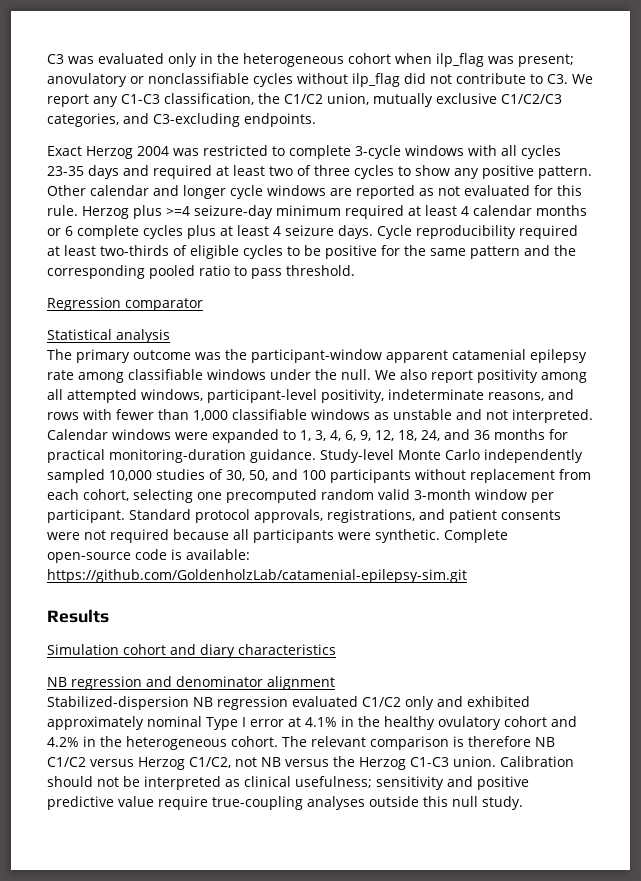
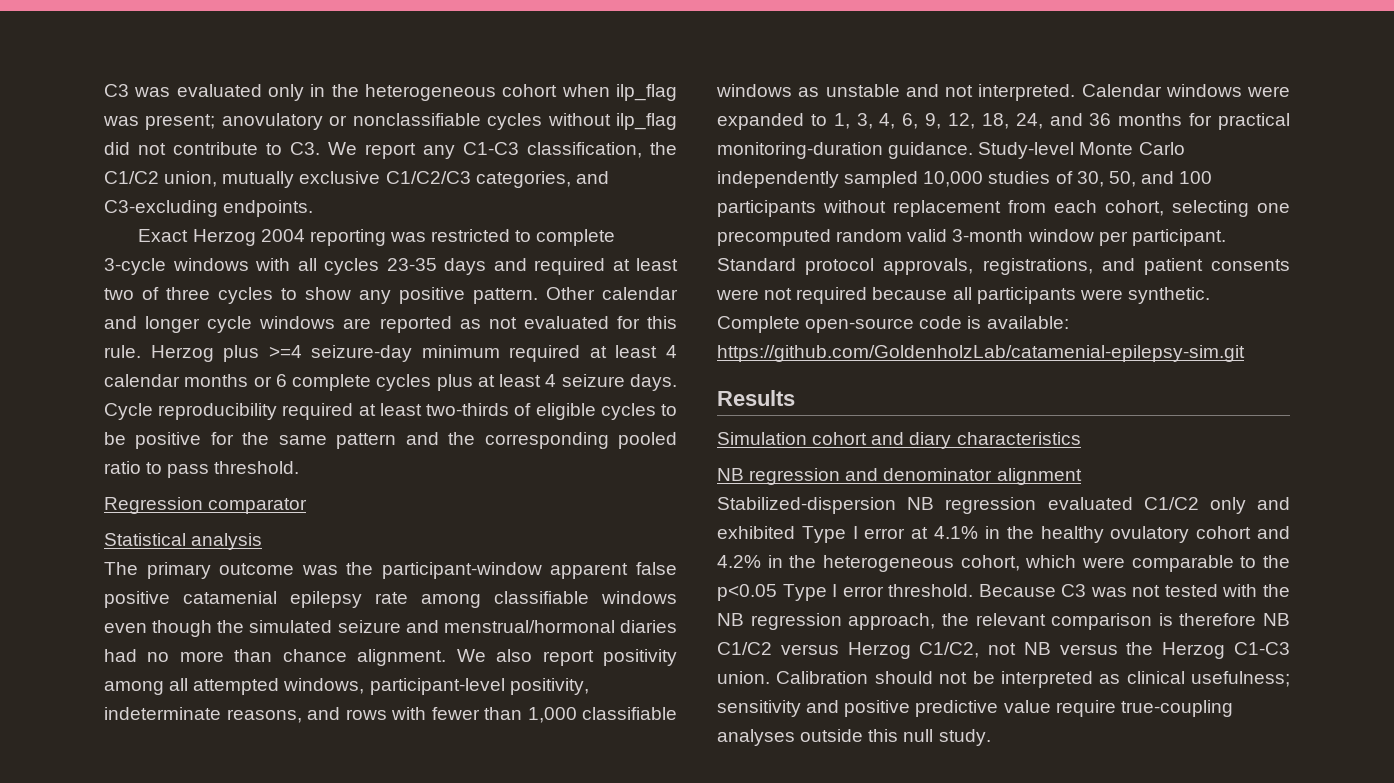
(169, 151) none -> [309,229,386,246] reporting
(448, 356) none -> [636,562,677,575] [104,591,170,608] false positive
[270,369,371,380] under the null. -> [104,620,677,637] [104,649,447,666] even though the simulated seizure and menstrual/hormonal diaries had no more than chance alignment.
[47,716,202,730] approximately nominal -> (795, 532) none
[231,736,307,747] cohort. The -> [960,555,1290,572] [717,584,1290,601] [717,613,969,630] cohort, which were comparable to the p<0.05 Type I error threshold. Because C3 was not tested with the NB regression approach, the

